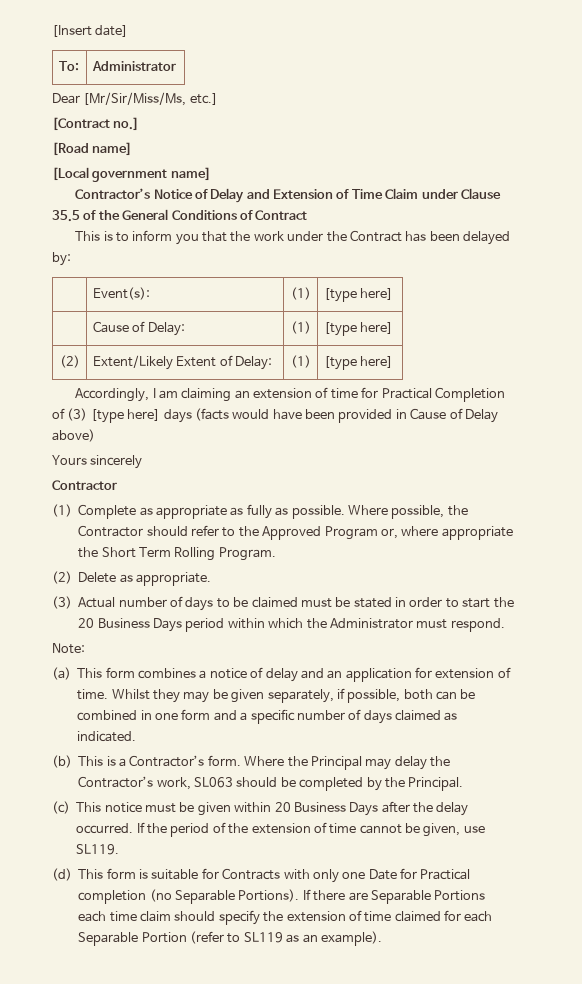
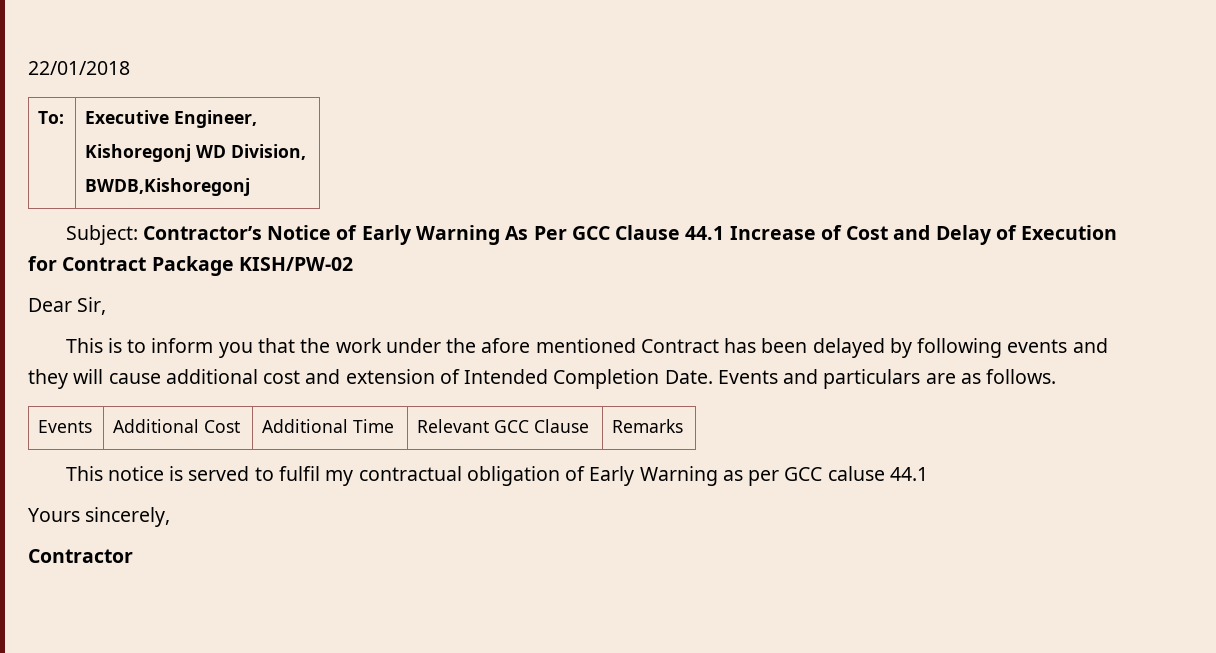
[52,25,129,37] [Insert date] -> [28,61,130,75] 22/01/2018
[91,61,176,71] [52,92,218,106] [52,117,140,131] [52,142,133,156] [52,167,211,182] [75,188,501,203] [52,209,308,222] Administrator // Dear [Mr/Sir/Miss/Ms, etc.] // [Contract no.] // [Road name] // [Local government name] // Contractor’s Notice of Delay and Extension of Time Claim under Clause 35.5 of the General Conditions of Contract -> [85,110,258,128] [85,144,307,162] [85,178,251,196] [65,225,1118,245] [28,256,353,276] [28,297,107,315] Executive Engineer, // Kishoregonj WD Division, // BWDB,Kishoregonj // Subject: Contractor’s Notice of Early Warning As Per GCC Clause 44.1 Increase of Cost and Delay of Execution for Contract Package KISH/PW-02 // Dear Sir,
(347, 236) none -> [481,338,636,353] afore mentioned
[52,252,71,266] [92,287,150,300] [290,287,311,300] [323,288,394,302] [92,321,185,336] [290,321,311,334] [323,322,394,336] [59,355,80,368] [92,355,272,370] [290,355,311,368] [323,356,394,370] [75,387,505,402] [52,408,498,423] [52,429,95,442] by: // | Event(s): | (1) | [type here] // | Cause of Delay: | (1) | [type here] // (2) | Extent/Likely Extent of Delay: | (1) | [type here] // Accordingly, I am claiming an extension of time for Practical Completion of (3) [type here] days (facts would have been provided in Cause of Delay above) -> [889,338,1108,358] [28,369,1057,389] [38,420,93,433] [113,419,241,433] [262,419,395,433] [417,419,590,433] [612,419,684,433] [65,466,928,486] by following events and they will cause additional cost and extension of Intended Completion Date. Events and particulars are as follows. // Events | Additional Cost | Additional Time | Relevant GCC Clause | Remarks // This notice is served to fulfil my contractual obligation of Early Warning as per GCC caluse 44.1
[90,455,143,469] [52,480,117,490] [52,504,468,519] [78,525,513,540] [78,547,276,561] [52,571,211,586] [52,596,514,611] [78,618,505,632] [52,643,85,654] [52,667,511,682] [77,688,476,703] [77,709,458,724] [77,731,137,742] [52,755,450,770] [78,776,464,791] [52,801,469,816] [76,822,485,837] [76,844,120,855] [52,868,471,883] [78,889,486,904] [78,910,493,925] [78,931,382,946] sincerely // Contractor // (1) Complete as appropriate as fully as possible. Where possible, the Contractor should refer to the Approved Program or, where appropriate the Short Term Rolling Program. // (2) Delete as appropriate. // (3) Actual number of days to be claimed must be stated in order to start the 20 Business Days period within which the Administrator must respond. // Note: // (a) This form combines a notice of delay and an application for extension of time. Whilst they may be given separately, if possible, both can be combined in one form and a specific number of days claimed as indicated. // (b) This is a Contractor’s form. Where the Principal may delay the Contractor’s work, SL063 should be completed by the Principal. // (c) This notice must be given within 20 Business Days after the delay occurred. If the period of the extension of time cannot be given, use SL119. // (d) This form is suitable for Contracts with only one Date for Practical completion (no Separable Portions). If there are Separable Portions each time claim should specify the extension of time claimed for each Separable Portion (refer to SL119 as an example). -> [85,507,171,527] [28,549,133,563] sincerely, // Contractor

